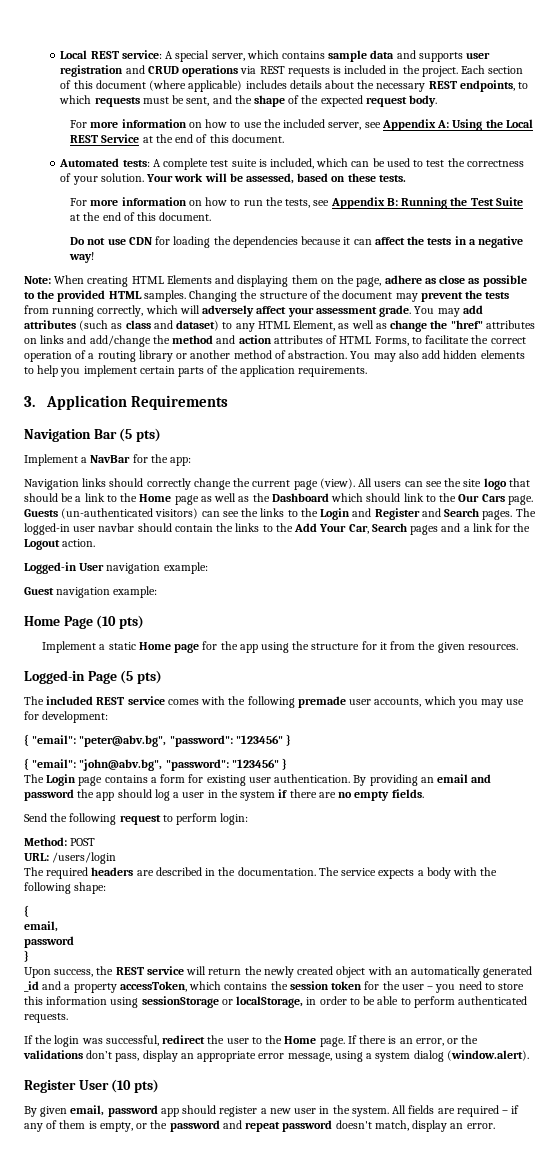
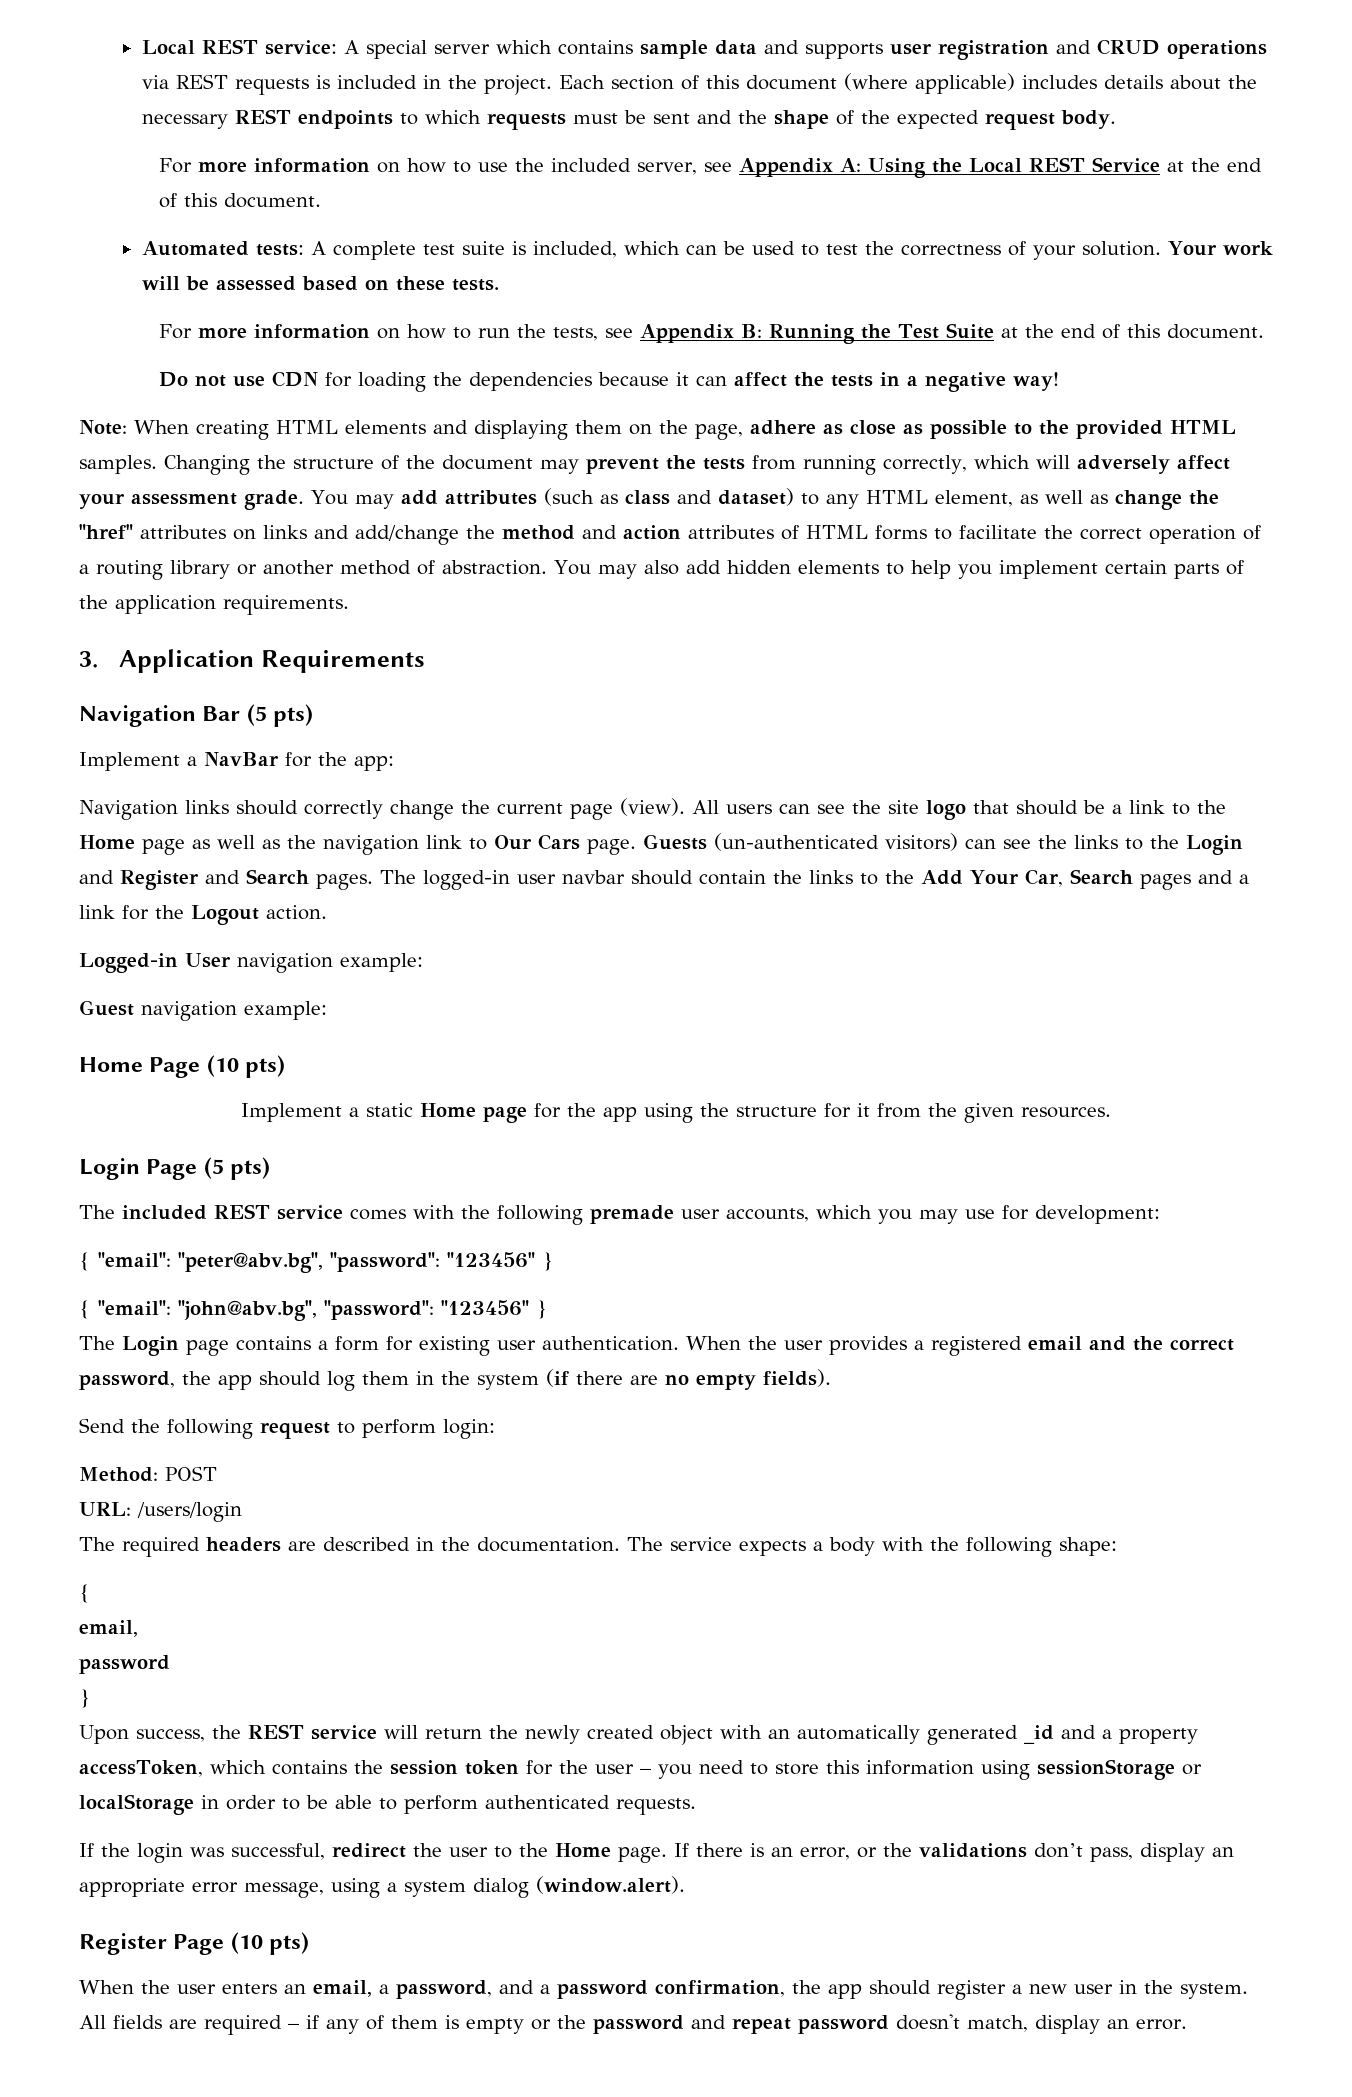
[211,53,245,61] server, -> [433,44,490,54] server
[459,80,515,92] endpoints, -> [297,110,393,129] endpoints
[186,97,210,106] sent, -> [652,113,690,124] sent
[245,173,294,184] assessed, -> [215,276,296,291] assessed
[166,275,212,284] Elements -> [345,420,426,434] elements
[293,320,336,331] Element, -> [934,490,1013,507] element,
[374,336,409,346] Forms, -> [875,525,927,540] forms
[271,493,457,502] Dashboard which should link to the -> [323,835,487,855] navigation link to
[24,670,85,684] Logged-in -> [79,1158,140,1180] Login
[353,774,492,786] [24,789,74,801] By providing an email and password -> [686,1336,1234,1356] [79,1371,175,1390] When the user provides a registered email and the correct password,
[173,792,205,798] a user -> [362,1371,409,1385] them
[278,789,288,798] if -> [546,1369,569,1387] (if
[391,789,424,798] fields. -> [763,1369,831,1387] fields).
[236,996,304,1008] localStorage, -> [79,1794,194,1815] localStorage
[78,1079,159,1093] [24,1105,158,1117] User (10 pts) // By given email, password -> [173,1932,310,1955] [79,1980,821,1999] Page (10 pts) // When the user enters an email, a password, and a password confirmation, the
[99,1122,133,1132] empty, -> [466,2018,524,2034] empty

